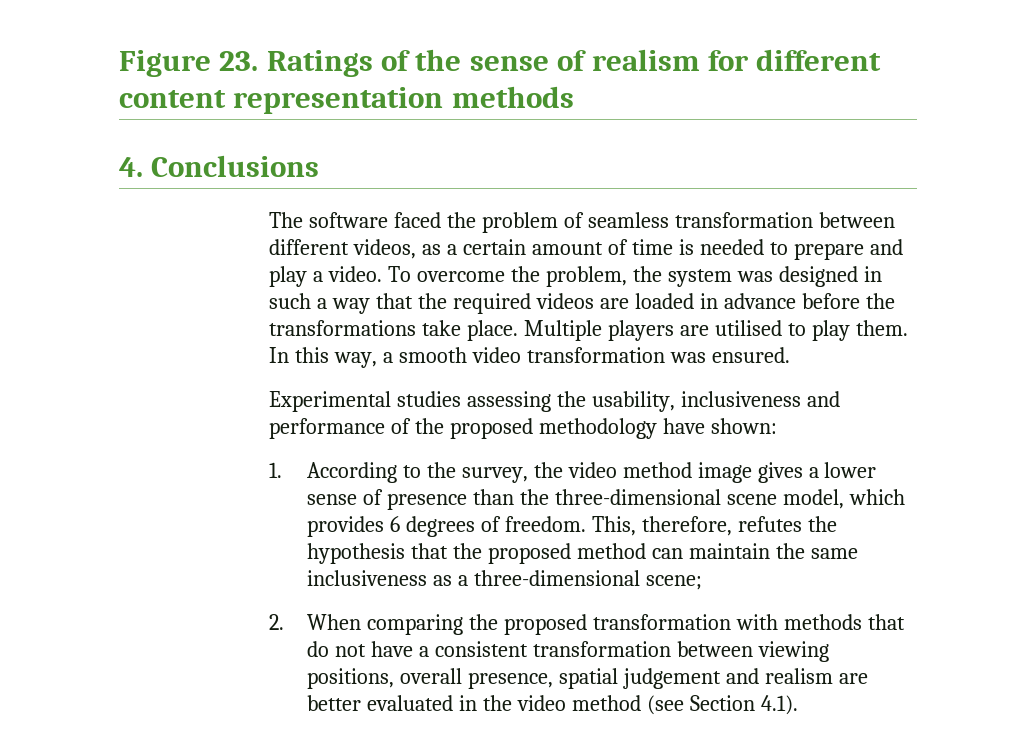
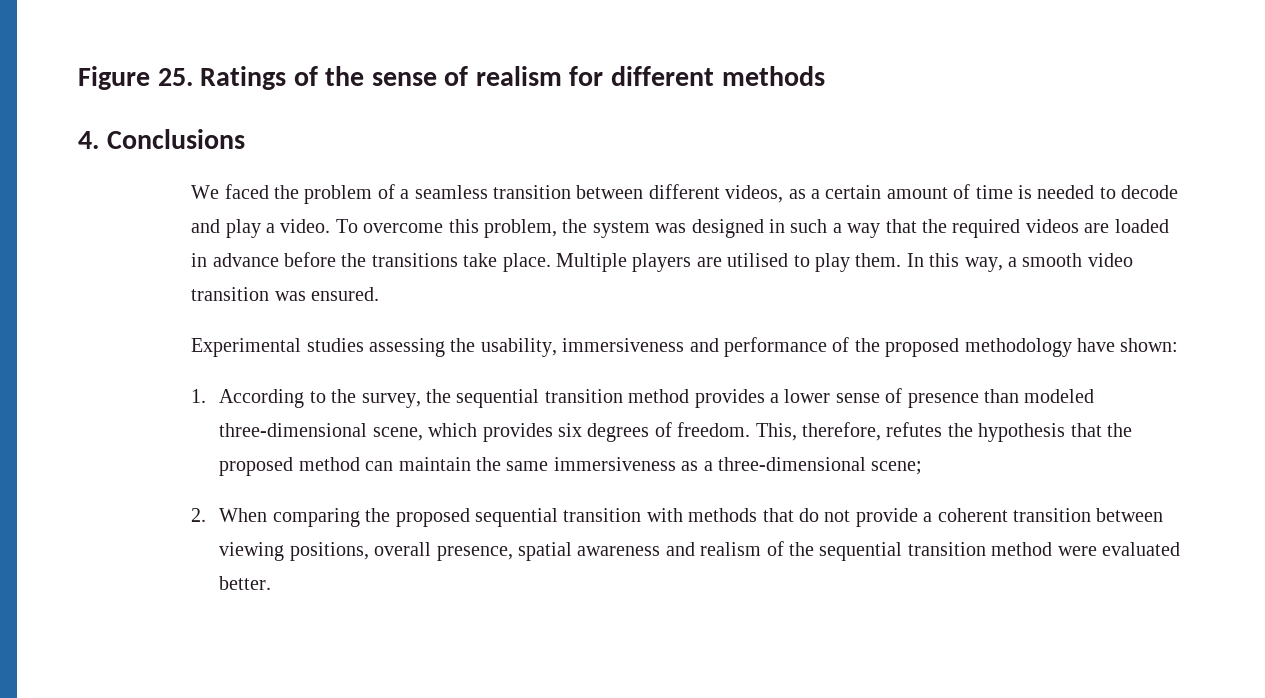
[219,51,259,71] 23. -> [157,68,193,86] 25.
[119,87,444,114] content representation -> (715, 76) none
[269,212,389,228] The software -> [191,185,220,199] We
[588,212,814,228] seamless transformation -> [400,185,571,199] a seamless transition
[793,243,864,260] prepare -> [1121,185,1179,199] decode
[511,266,541,282] the -> [448,219,479,233] this
[269,320,417,336] transformations -> [371,253,458,267] transitions
[527,347,666,363] transformation -> [191,287,270,301] transition
[681,391,802,407] inclusiveness -> [562,338,685,352] immersiveness
[567,462,803,483] video method image gives -> [456,389,765,408] sequential transition method provides
[519,489,844,509] the three-dimensional scene model, -> [1024,389,1095,403] [219,423,423,441] modeled three-dimensional scene,
[390,516,401,532] 6 -> [558,423,583,437] six
[307,570,428,586] inclusiveness -> [553,457,676,471] immersiveness
[592,614,731,630] transformation -> [475,508,642,527] sequential transition
[370,641,671,657] have a consistent transformation -> [855,508,1092,527] provide a coherent transition
[622,668,721,689] judgement -> [577,546,661,556] awareness
[838,673,868,684] [307,695,798,715] are better evaluated in the video method (see Section 4.1). -> [766,541,1181,561] [219,576,272,590] of the sequential transition method were evaluated better.

